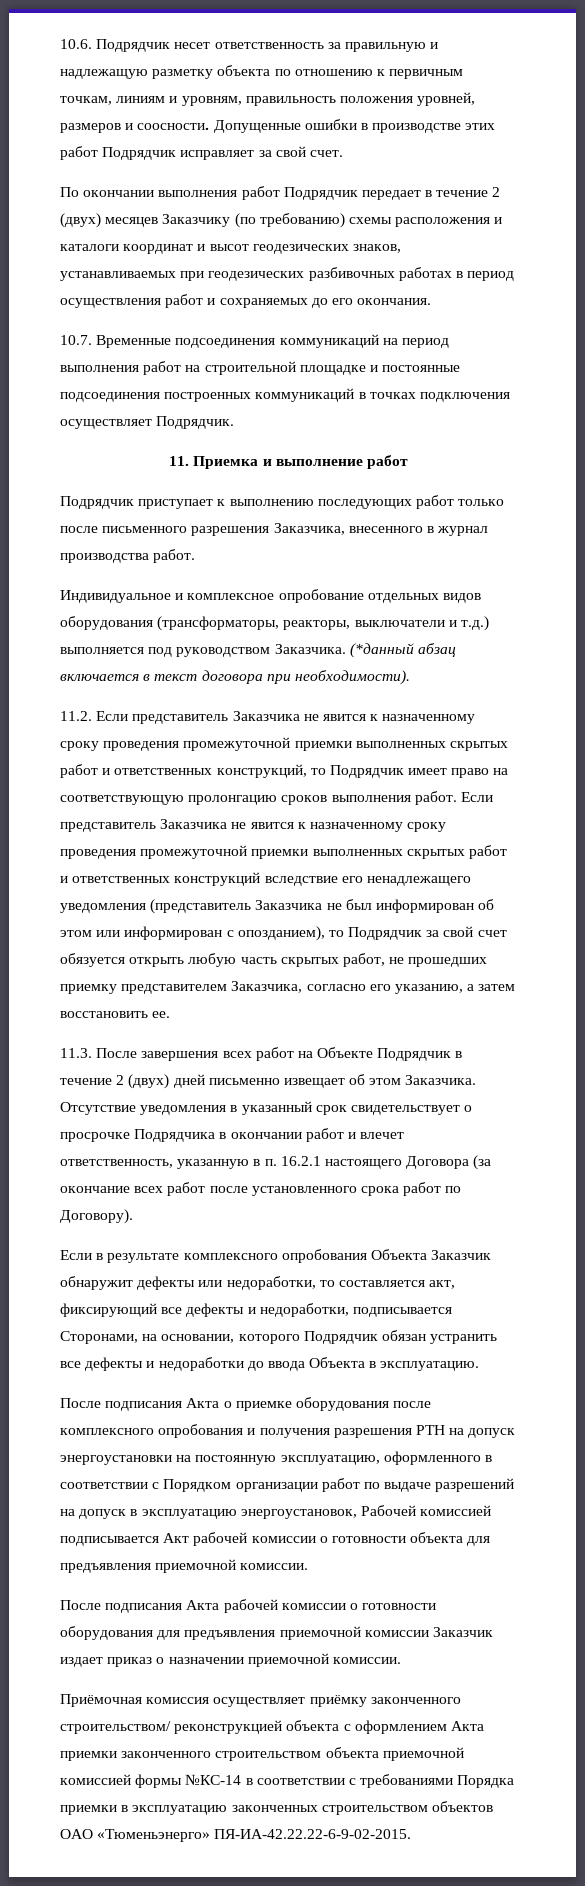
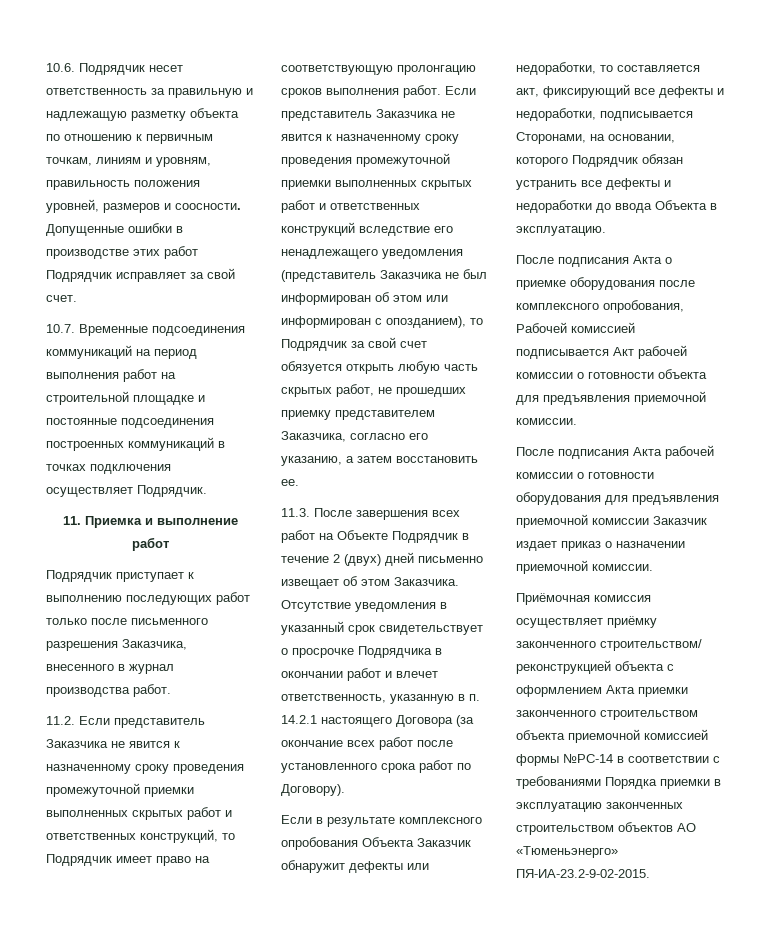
[60,186,501,200] [60,213,503,228] [60,244,401,254] [60,267,515,281] [60,294,432,308] // По окончании выполнения работ Подрядчик передает в течение 2 (двух) месяцев Заказчику (по требованию) схемы расположения и каталоги координат и высот геодезических знаков, устанавливаемых при геодезических разбивочных работах в период осуществления работ и сохраняемых до его окончания. -> (77, 298) none
[60,589,481,603] [60,616,489,631] [60,643,456,658] [60,670,410,685] // Индивидуальное и комплексное опробование отдельных видов оборудования (трансформаторы, реакторы, выключатели и т.д.) выполняется под руководством Заказчика. (*данный абзац включается в текст договора при необходимости). -> (171, 690) none
[280,1156,321,1166] 16.2.1 -> [281,715,317,724] 14.2.1
[158,1424,516,1438] [60,1451,492,1465] [60,1478,515,1492] [60,1509,357,1519] опробования и получения разрешения РТН на допуск энергоустановки на постоянную эксплуатацию, оформленного в соответствии с Порядком организации работ по выдаче разрешений на допуск в эксплуатацию энергоустановок, -> [603,300,684,313] опробования,
[185,1774,242,1785] №КС-14 -> [563,753,613,763] №РС-14
[60,1829,412,1842] ОАО «Тюменьэнерго» ПЯ-ИА-42.22.22-6-9-02-2015. -> [677,823,696,832] [516,846,618,858] [516,869,650,878] АО «Тюменьэнерго» ПЯ-ИА-23.2-9-02-2015.

